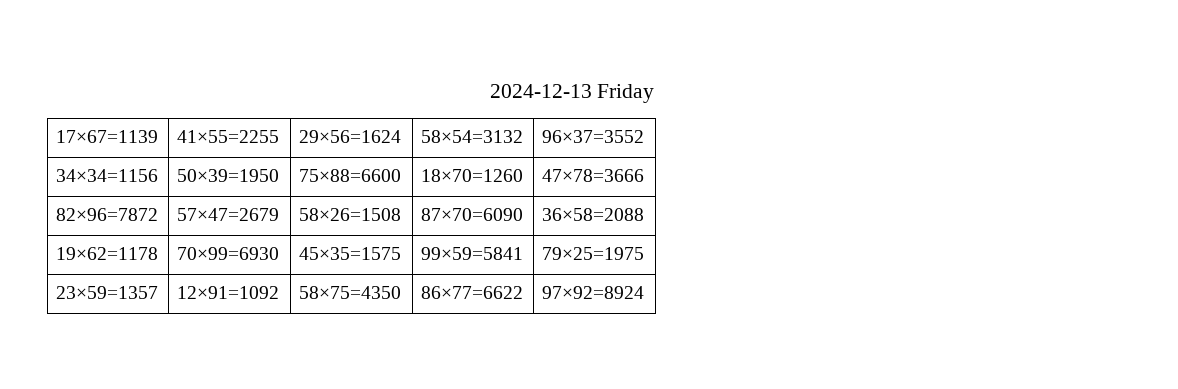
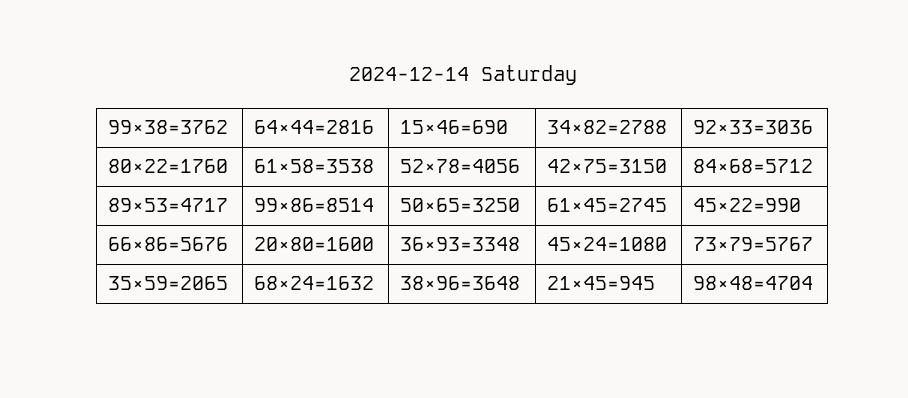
[489,84,655,103] [56,130,159,143] [177,130,280,143] [299,130,402,143] [421,130,524,143] [542,130,645,143] [56,169,159,182] [177,169,280,182] [299,169,402,182] [421,169,524,182] [542,169,645,182] [56,208,159,221] [177,208,280,221] [299,208,402,221] [421,208,524,221] [542,208,645,221] [56,247,159,260] [177,247,280,260] [299,247,402,260] [421,247,524,260] [542,247,645,260] [56,286,159,299] [177,286,280,299] [299,286,402,299] [421,286,524,299] [542,286,645,299] 2024-12-13 Friday // 17×67=1139 | 41×55=2255 | 29×56=1624 | 58×54=3132 | 96×37=3552 // 34×34=1156 | 50×39=1950 | 75×88=6600 | 18×70=1260 | 47×78=3666 // 82×96=7872 | 57×47=2679 | 58×26=1508 | 87×70=6090 | 36×58=2088 // 19×62=1178 | 70×99=6930 | 45×35=1575 | 99×59=5841 | 79×25=1975 // 23×59=1357 | 12×91=1092 | 58×75=4350 | 86×77=6622 | 97×92=8924 -> [348,65,577,85] [108,120,229,134] [254,120,375,134] [400,120,509,134] [547,120,668,134] [693,120,814,134] [108,159,229,173] [254,159,375,173] [400,159,521,173] [547,159,668,173] [693,159,814,173] [108,198,229,212] [254,198,375,212] [400,198,521,212] [547,198,668,212] [693,198,802,212] [108,237,229,251] [254,237,375,251] [400,237,521,251] [547,237,668,251] [693,237,814,251] [108,276,229,290] [254,276,375,290] [400,276,521,290] [547,276,656,290] [693,276,814,290] 2024-12-14 Saturday // 99×38=3762 | 64×44=2816 | 15×46=690 | 34×82=2788 | 92×33=3036 // 80×22=1760 | 61×58=3538 | 52×78=4056 | 42×75=3150 | 84×68=5712 // 89×53=4717 | 99×86=8514 | 50×65=3250 | 61×45=2745 | 45×22=990 // 66×86=5676 | 20×80=1600 | 36×93=3348 | 45×24=1080 | 73×79=5767 // 35×59=2065 | 68×24=1632 | 38×96=3648 | 21×45=945 | 98×48=4704

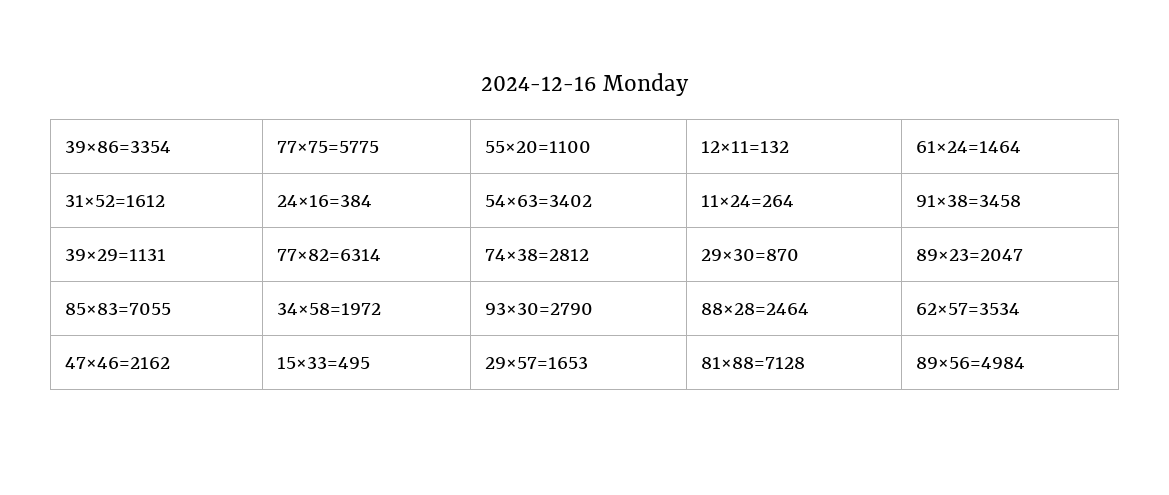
[348,65,577,85] [108,120,229,134] [254,120,375,134] [400,120,509,134] [547,120,668,134] [693,120,814,134] [108,159,229,173] [254,159,375,173] [400,159,521,173] [547,159,668,173] [693,159,814,173] [108,198,229,212] [254,198,375,212] [400,198,521,212] [547,198,668,212] [693,198,802,212] [108,237,229,251] [254,237,375,251] [400,237,521,251] [547,237,668,251] [693,237,814,251] [108,276,229,290] [254,276,375,290] [400,276,521,290] [547,276,656,290] [693,276,814,290] 2024-12-14 Saturday // 99×38=3762 | 64×44=2816 | 15×46=690 | 34×82=2788 | 92×33=3036 // 80×22=1760 | 61×58=3538 | 52×78=4056 | 42×75=3150 | 84×68=5712 // 89×53=4717 | 99×86=8514 | 50×65=3250 | 61×45=2745 | 45×22=990 // 66×86=5676 | 20×80=1600 | 36×93=3348 | 45×24=1080 | 73×79=5767 // 35×59=2065 | 68×24=1632 | 38×96=3648 | 21×45=945 | 98×48=4704 -> [480,73,690,96] [64,140,171,153] [276,141,379,153] [484,141,591,153] [700,140,789,153] [915,141,1021,153] [64,194,165,207] [276,194,372,207] [484,194,592,207] [700,195,794,207] [915,194,1021,207] [64,248,166,261] [276,248,381,261] [484,248,589,261] [700,248,799,261] [915,248,1023,261] [64,302,171,315] [276,302,381,315] [484,302,593,315] [700,303,809,315] [915,302,1020,315] [64,357,170,369] [276,356,370,369] [484,356,588,369] [700,357,805,369] [915,357,1025,369] 2024-12-16 Monday // 39×86=3354 | 77×75=5775 | 55×20=1100 | 12×11=132 | 61×24=1464 // 31×52=1612 | 24×16=384 | 54×63=3402 | 11×24=264 | 91×38=3458 // 39×29=1131 | 77×82=6314 | 74×38=2812 | 29×30=870 | 89×23=2047 // 85×83=7055 | 34×58=1972 | 93×30=2790 | 88×28=2464 | 62×57=3534 // 47×46=2162 | 15×33=495 | 29×57=1653 | 81×88=7128 | 89×56=4984

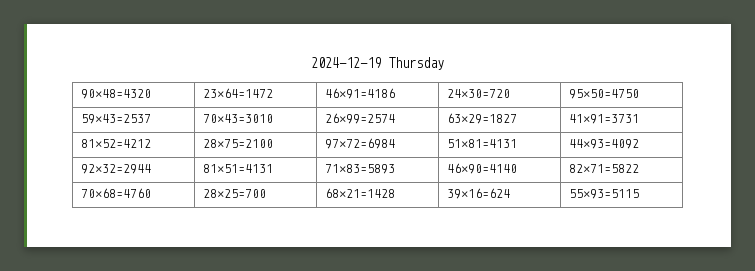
[480,73,690,96] [64,140,171,153] [276,141,379,153] [484,141,591,153] [700,140,789,153] [915,141,1021,153] [64,194,165,207] [276,194,372,207] [484,194,592,207] [700,195,794,207] [915,194,1021,207] [64,248,166,261] [276,248,381,261] [484,248,589,261] [700,248,799,261] [915,248,1023,261] [64,302,171,315] [276,302,381,315] [484,302,593,315] [700,303,809,315] [915,302,1020,315] [64,357,170,369] [276,356,370,369] [484,356,588,369] [700,357,805,369] [915,357,1025,369] 2024-12-16 Monday // 39×86=3354 | 77×75=5775 | 55×20=1100 | 12×11=132 | 61×24=1464 // 31×52=1612 | 24×16=384 | 54×63=3402 | 11×24=264 | 91×38=3458 // 39×29=1131 | 77×82=6314 | 74×38=2812 | 29×30=870 | 89×23=2047 // 85×83=7055 | 34×58=1972 | 93×30=2790 | 88×28=2464 | 62×57=3534 // 47×46=2162 | 15×33=495 | 29×57=1653 | 81×88=7128 | 89×56=4984 -> [311,57,444,70] [80,89,151,99] [202,88,273,98] [324,88,395,99] [446,89,510,98] [568,89,639,99] [80,114,151,124] [202,114,273,123] [324,113,395,124] [446,113,517,124] [568,114,639,124] [80,139,151,148] [202,139,273,148] [324,138,395,149] [446,139,517,148] [568,139,639,149] [80,164,151,174] [202,164,273,173] [324,164,395,174] [446,163,517,174] [568,164,639,173] [80,188,151,198] [202,189,266,198] [324,188,395,198] [446,188,510,199] [568,189,639,199] 2024-12-19 Thursday // 90×48=4320 | 23×64=1472 | 46×91=4186 | 24×30=720 | 95×50=4750 // 59×43=2537 | 70×43=3010 | 26×99=2574 | 63×29=1827 | 41×91=3731 // 81×52=4212 | 28×75=2100 | 97×72=6984 | 51×81=4131 | 44×93=4092 // 92×32=2944 | 81×51=4131 | 71×83=5893 | 46×90=4140 | 82×71=5822 // 70×68=4760 | 28×25=700 | 68×21=1428 | 39×16=624 | 55×93=5115

